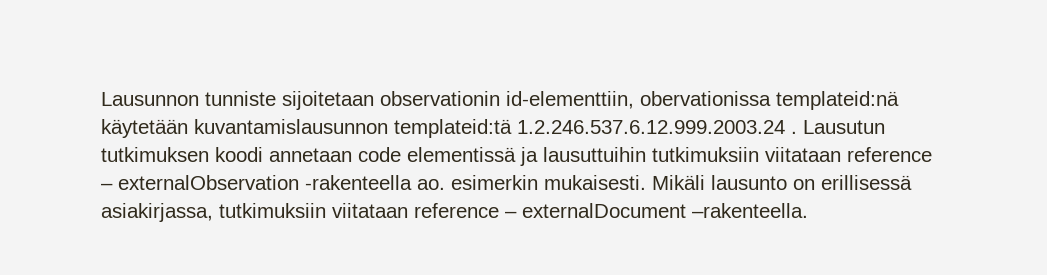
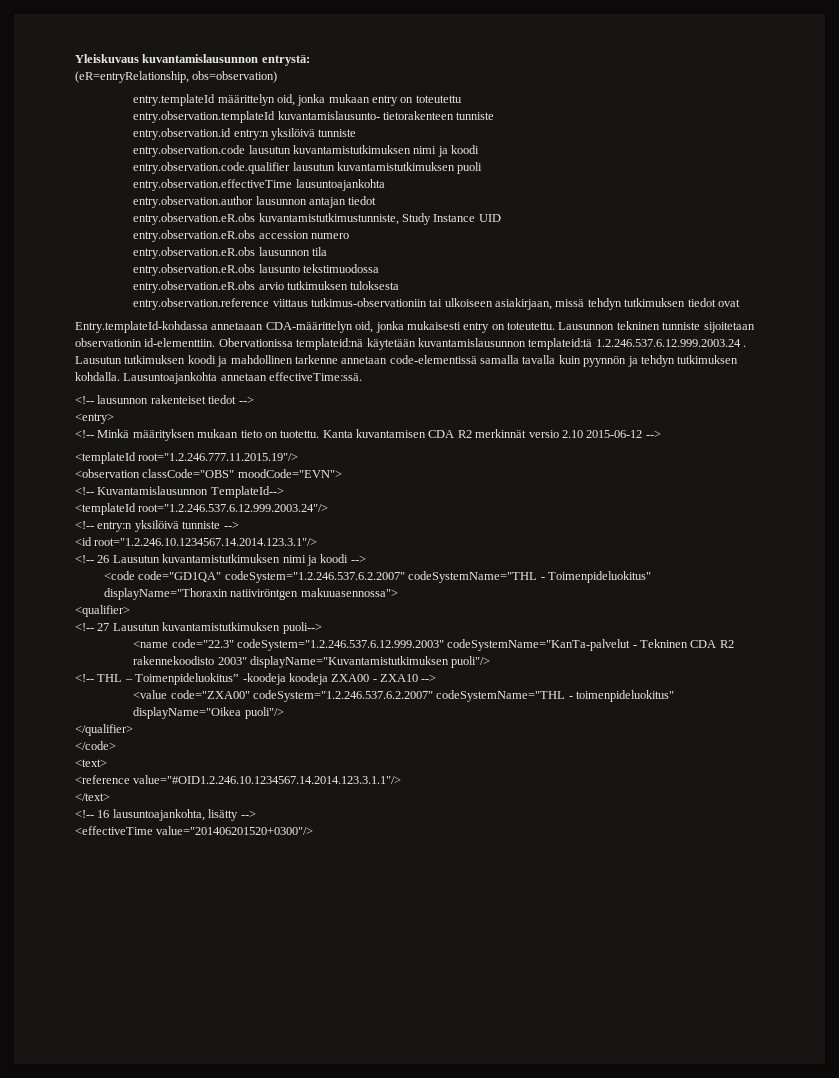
[101,92,199,106] Lausunnon -> [75,54,310,66] [75,71,278,83] [133,94,462,106] [133,111,495,123] [133,128,357,140] [133,145,480,157] [133,162,483,174] [133,179,385,191] [133,196,377,208] [133,213,501,225] [133,230,349,242] [133,247,327,259] [133,264,379,276] [133,281,400,293] [133,298,740,310] [75,321,660,333] Yleiskuvaus kuvantamislausunnon entrystä: // (eR=entryRelationship, obs=observation) // entry.templateId määrittelyn oid, jonka mukaan entry on toteutettu // entry.observation.templateId kuvantamislausunto- tietorakenteen tunniste // entry.observation.id entry:n yksilöivä tunniste // entry.observation.code lausutun kuvantamistutkimuksen nimi ja koodi // entry.observation.code.qualifier lausutun kuvantamistutkimuksen puoli // entry.observation.effectiveTime lausuntoajankohta // entry.observation.author lausunnon antajan tiedot // entry.observation.eR.obs kuvantamistutkimustunniste, Study Instance UID // entry.observation.eR.obs accession numero // entry.observation.eR.obs lausunnon tila // entry.observation.eR.obs lausunto tekstimuodossa // entry.observation.eR.obs arvio tutkimuksen tuloksesta // entry.observation.reference viittaus tutkimus-observationiin tai ulkoiseen asiakirjaan, missä tehdyn tutkimuksen tiedot ovat // Entry.templateId-kohdassa annetaaan CDA-määrittelyn oid, jonka mukaisesti entry on toteutettu. Lausunnon tekninen
[506,91,771,109] id-elementtiin, obervationissa -> [144,338,293,347] id-elementtiin. Obervationissa
[269,147,932,166] [101,175,912,190] [101,203,808,222] annetaan code elementissä ja lausuttuihin tutkimuksiin viitataan reference – externalObservation -rakenteella ao. esimerkin mukaisesti. Mikäli lausunto on erillisessä asiakirjassa, tutkimuksiin viitataan reference – externalDocument –rakenteella. -> [217,355,739,367] [75,372,363,384] [75,395,254,404] [75,413,114,424] [75,429,661,441] [75,452,299,464] [75,469,342,478] [75,486,284,498] [75,503,329,515] [75,520,239,532] [75,537,318,546] [75,554,366,566] [104,571,651,583] [104,588,398,600] [75,605,130,617] [75,622,322,634] [133,639,734,651] [133,656,491,668] [75,673,437,685] [133,690,675,702] [133,707,284,719] [75,724,133,736] [75,741,116,750] [75,759,107,767] [75,775,402,784] [75,793,110,801] [75,809,256,821] [75,826,314,835] ja mahdollinen tarkenne annetaan code-elementissä samalla tavalla kuin pyynnön ja tehdyn tutkimuksen kohdalla. Lausuntoajankohta annetaan effectiveTime:ssä. // <!-- lausunnon rakenteiset tiedot --> // <entry> // <!-- Minkä määrityksen mukaan tieto on tuotettu. Kanta kuvantamisen CDA R2 merkinnät versio 2.10 2015-06-12 --> // <templateId root="1.2.246.777.11.2015.19"/> // <observation classCode="OBS" moodCode="EVN"> // <!-- Kuvantamislausunnon TemplateId--> // <templateId root="1.2.246.537.6.12.999.2003.24"/> // <!-- entry:n yksilöivä tunniste --> // <id root="1.2.246.10.1234567.14.2014.123.3.1"/> // <!-- 26 Lausutun kuvantamistutkimuksen nimi ja koodi --> // <code code="GD1QA" codeSystem="1.2.246.537.6.2.2007" codeSystemName="THL - Toimenpideluokitus" displayName="Thoraxin natiiviröntgen makuuasennossa"> // <qualifier> // <!-- 27 Lausutun kuvantamistutkimuksen puoli--> // <name code="22.3" codeSystem="1.2.246.537.6.12.999.2003" codeSystemName="KanTa-palvelut - Tekninen CDA R2 rakennekoodisto 2003" displayName="Kuvantamistutkimuksen puoli"/> // <!-- THL – Toimenpideluokitus” -koodeja koodeja ZXA00 - ZXA10 --> // <value code="ZXA00" codeSystem="1.2.246.537.6.2.2007" codeSystemName="THL - toimenpideluokitus" displayName="Oikea puoli"/> // </qualifier> // </code> // <text> // <reference value="#OID1.2.246.10.1234567.14.2014.123.3.1.1"/> // </text> // <!-- 16 lausuntoajankohta, lisätty --> // <effectiveTime value="201406201520+0300"/>

